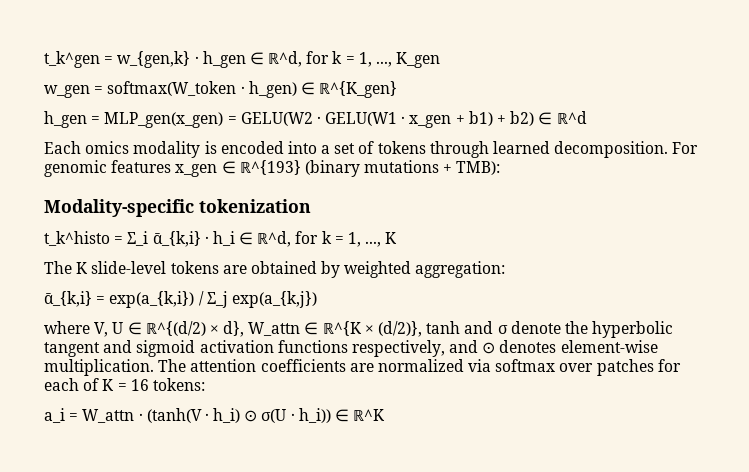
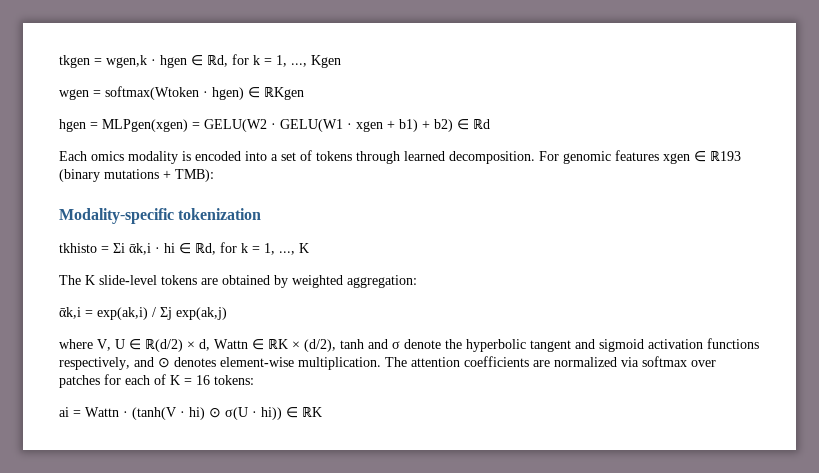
[44,51,441,68] [44,81,398,98] [44,111,224,128] t_k^gen = w_{gen,k} · h_gen ∈ ℝ^d, for k = 1, ..., K_gen // w_gen = softmax(W_token · h_gen) ∈ ℝ^{K_gen} // h_gen = MLP_gen(x_gen) -> [59,54,341,68] [59,86,304,100] [59,119,188,132] tkgen = wgen,k · hgen ∈ ℝd, for k = 1, ..., Kgen // wgen = softmax(Wtoken · hgen) ∈ ℝKgen // hgen = MLPgen(xgen)
[409,115,452,128] x_gen -> [356,121,383,132] xgen
[556,111,587,124] ℝ^d -> [473,119,490,129] ℝd
[175,160,301,177] x_gen ∈ ℝ^{193} -> [663,151,741,164] xgen ∈ ℝ193
[44,231,292,247] t_k^histo = Σ_i ᾱ_{k,i} · h_i ∈ ℝ^d, -> [59,243,216,255] tkhisto = Σi ᾱk,i · hi ∈ ℝd,
[44,291,317,308] [44,321,423,337] ᾱ_{k,i} = exp(a_{k,i}) / Σ_j exp(a_{k,j}) // where V, U ∈ ℝ^{(d/2) × d}, W_attn ∈ ℝ^{K × (d/2)}, -> [59,307,227,320] [59,339,336,352] ᾱk,i = exp(ak,i) / Σj exp(ak,j) // where V, U ∈ ℝ(d/2) × d, Wattn ∈ ℝK × (d/2),
[44,408,135,423] a_i = W_attn -> [59,407,119,417] ai = Wattn
[213,408,241,423] h_i) -> [189,407,205,420] hi)
[298,408,386,423] h_i)) ∈ ℝ^K -> [261,407,322,420] hi)) ∈ ℝK

